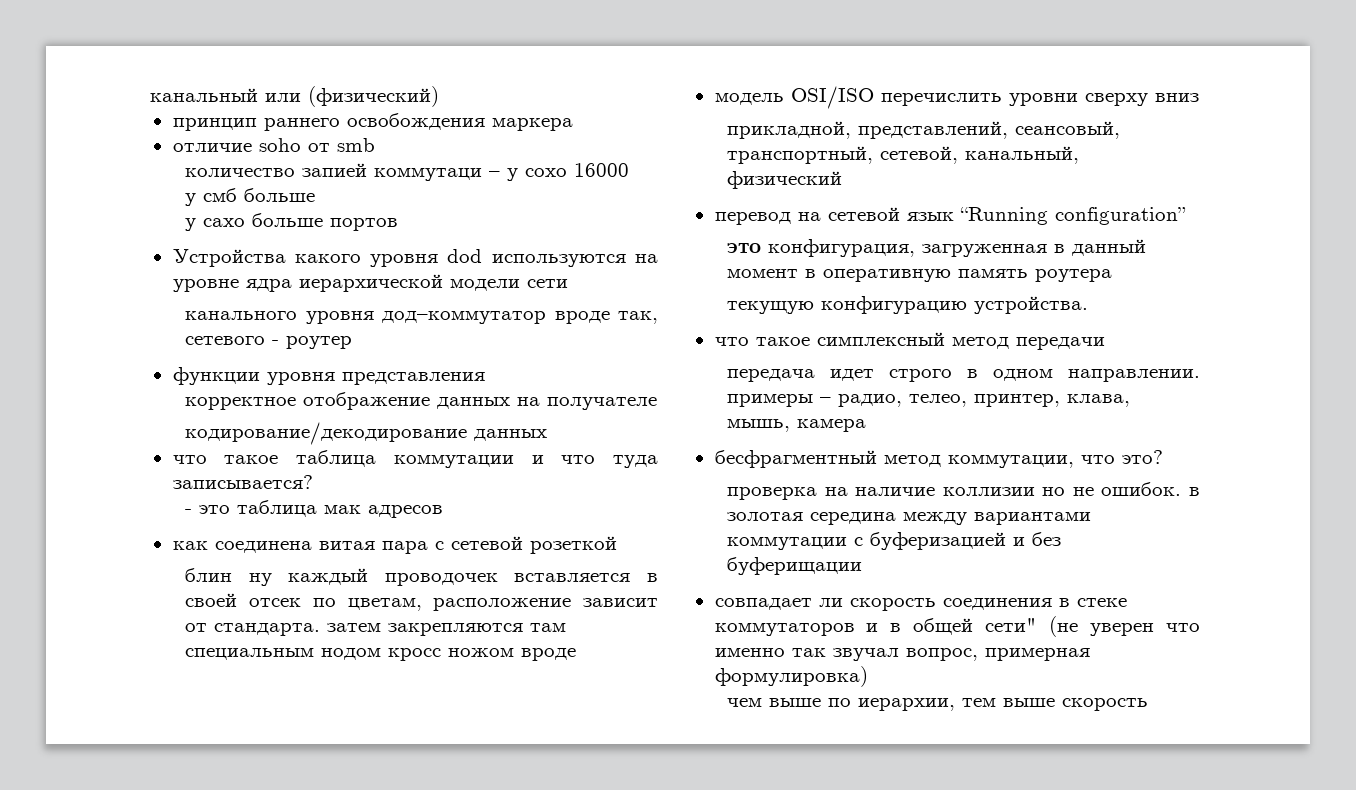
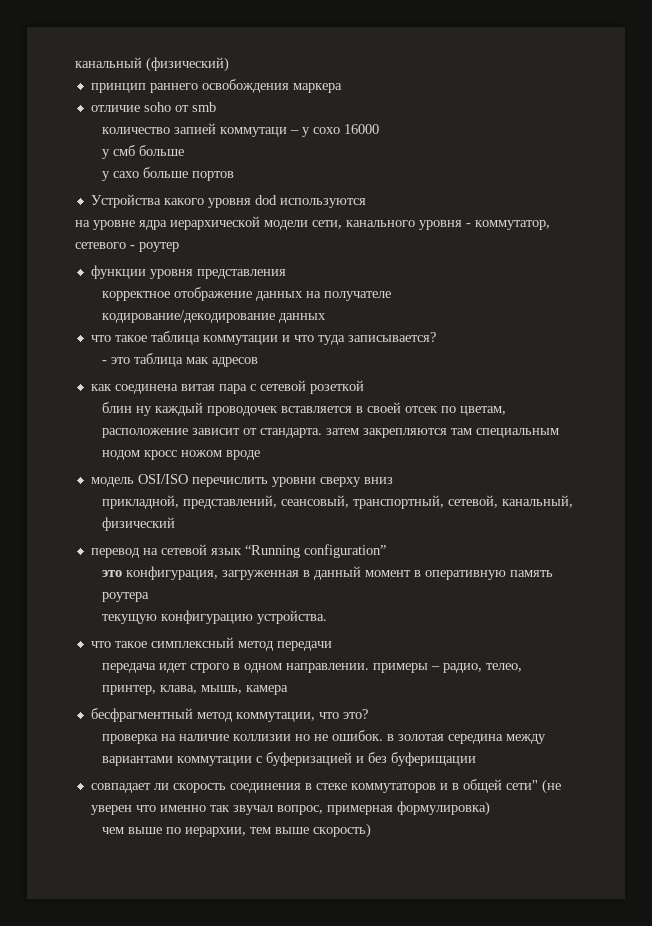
[265,93,301,102] или -> (142, 62) none
(626, 260) none -> (366, 203) //
[526,279,568,288] сети // -> [312,220,342,229] сети,
[382,311,658,324] дод–коммутатор вроде так, -> [466,220,550,230] - коммутатор,
[1062,698,1149,711] скорость -> [313,823,372,838] скорость)

